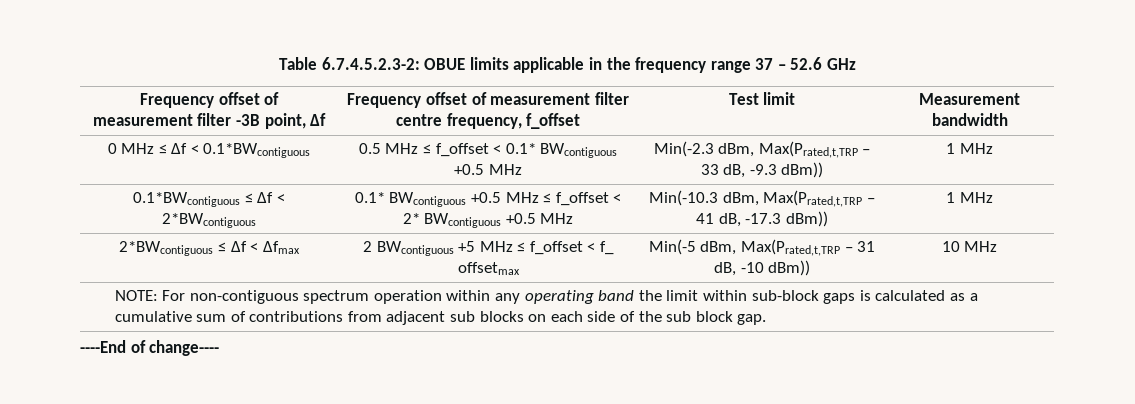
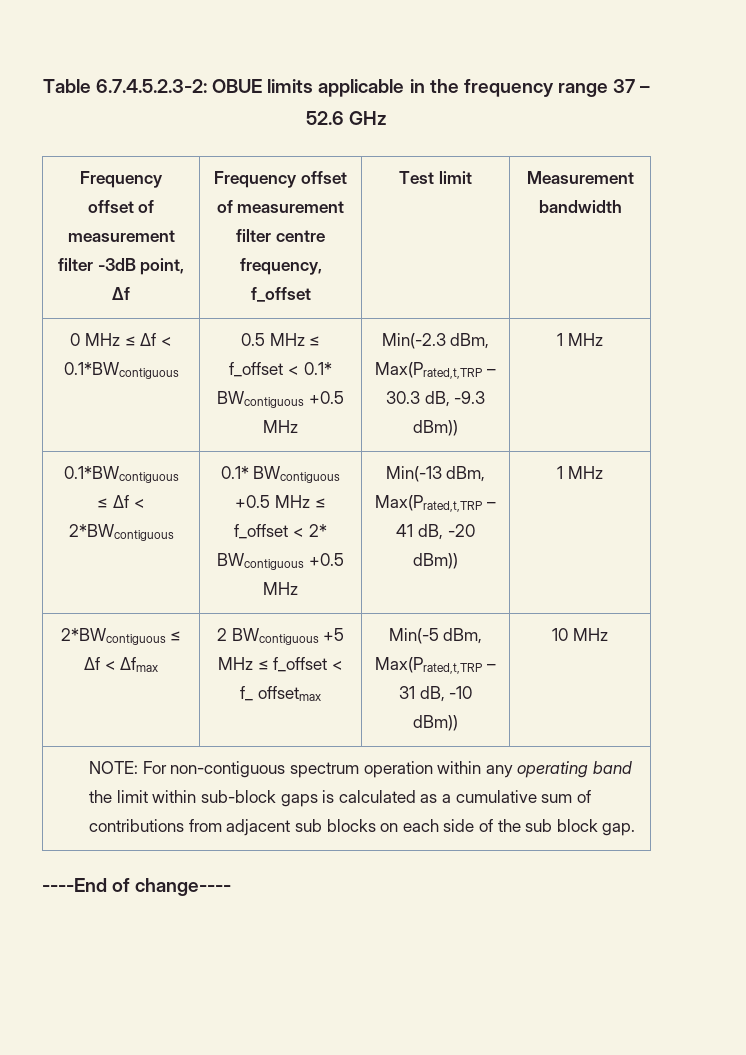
[236,114,260,126] -3B -> [97,258,136,271] -3dB
[700,164,719,175] 33 -> [385,391,420,404] 30.3
[649,190,719,206] Min(-10.3 -> [385,466,442,482] Min(-13
[745,213,782,224] -17.3 -> [447,524,475,537] -20

